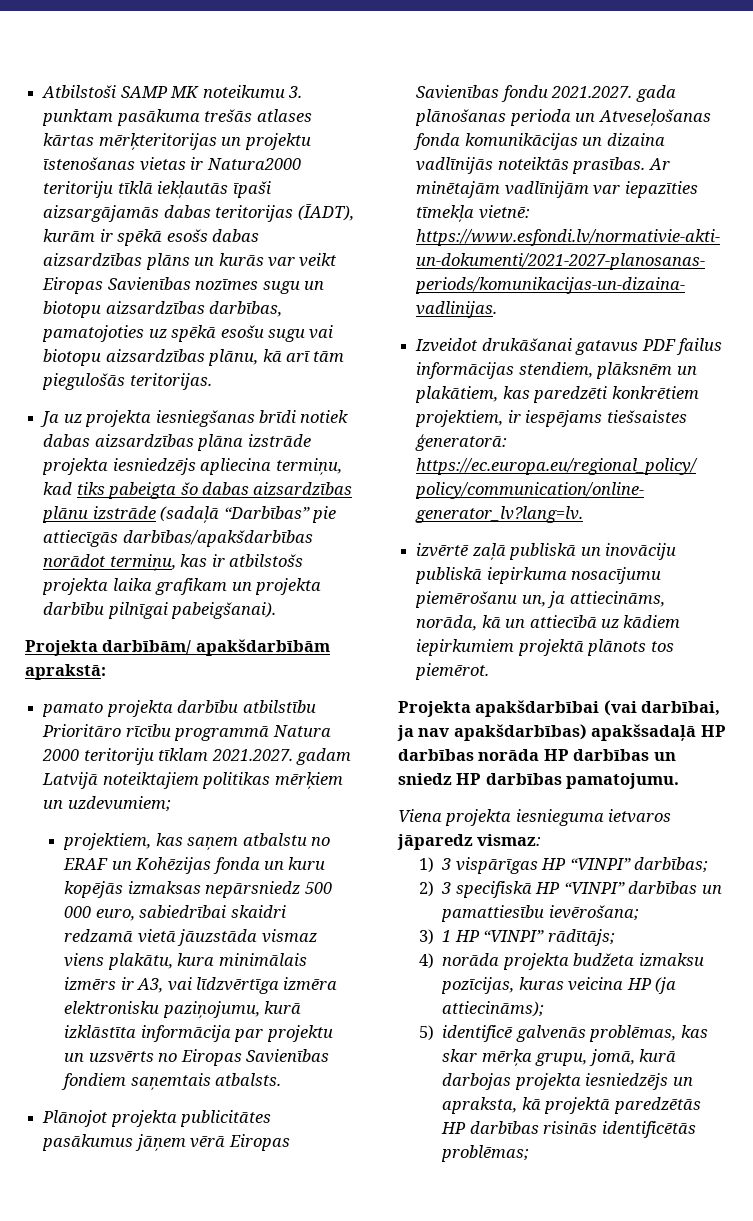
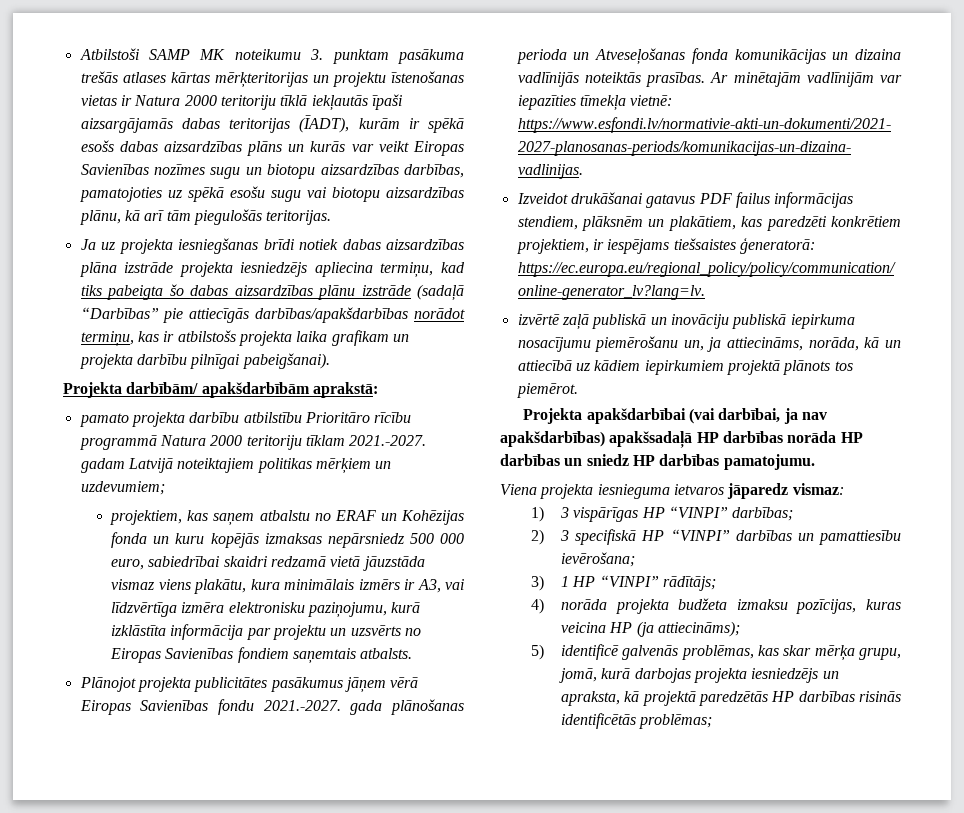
[206,158,301,170] Natura2000 -> [134,95,217,106] Natura 2000
[211,749,293,761] 2021.2027. -> [349,435,427,446] 2021.-2027.
[551,86,633,98] 2021.2027. -> [263,700,341,711] 2021.-2027.

